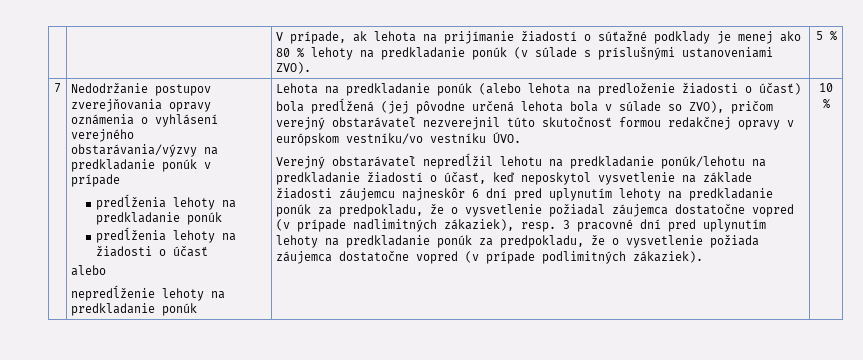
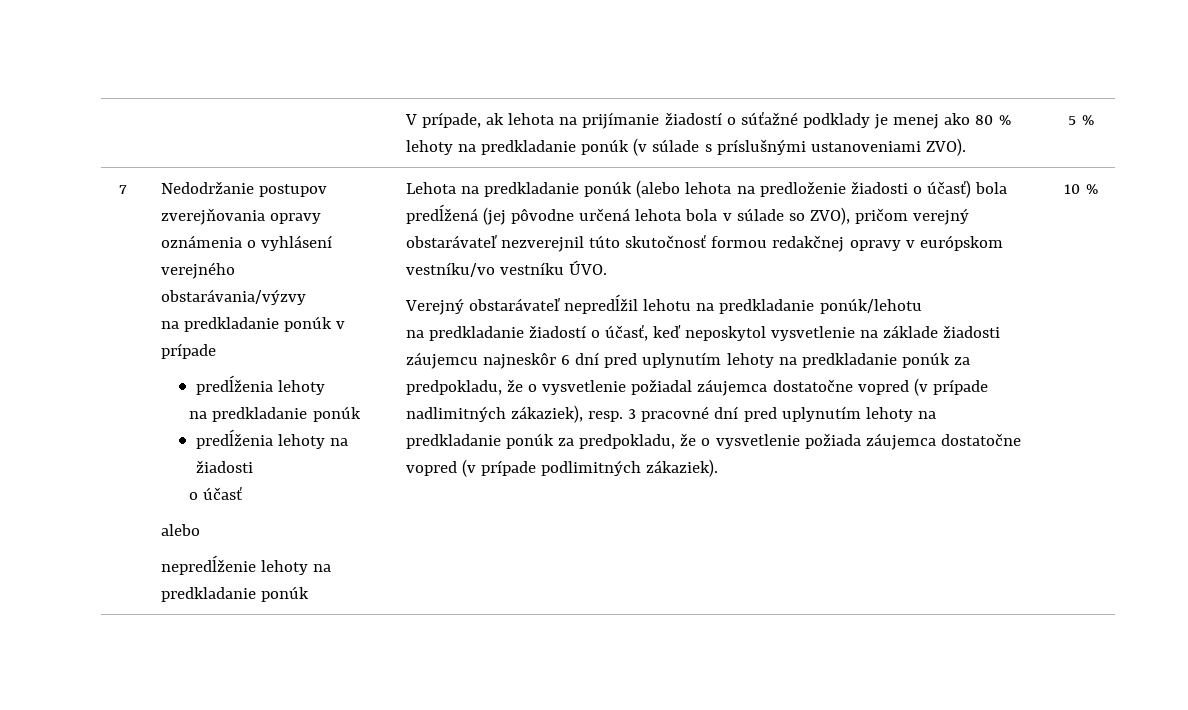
(198, 150) none -> (306, 297) //
(216, 203) none -> (326, 387) //
(153, 251) none -> (253, 466) //
(746, 162) none -> (922, 306) //

